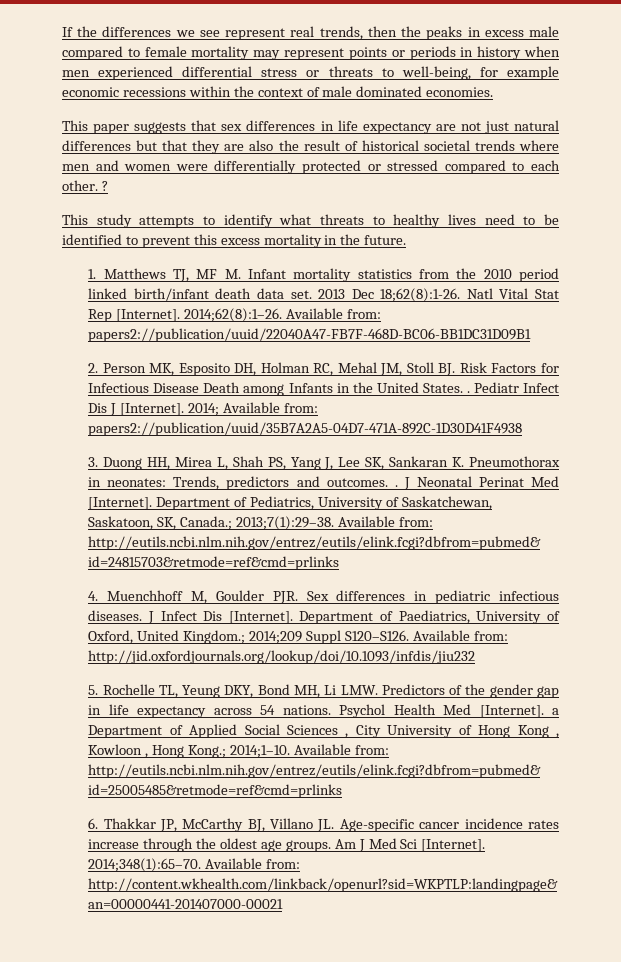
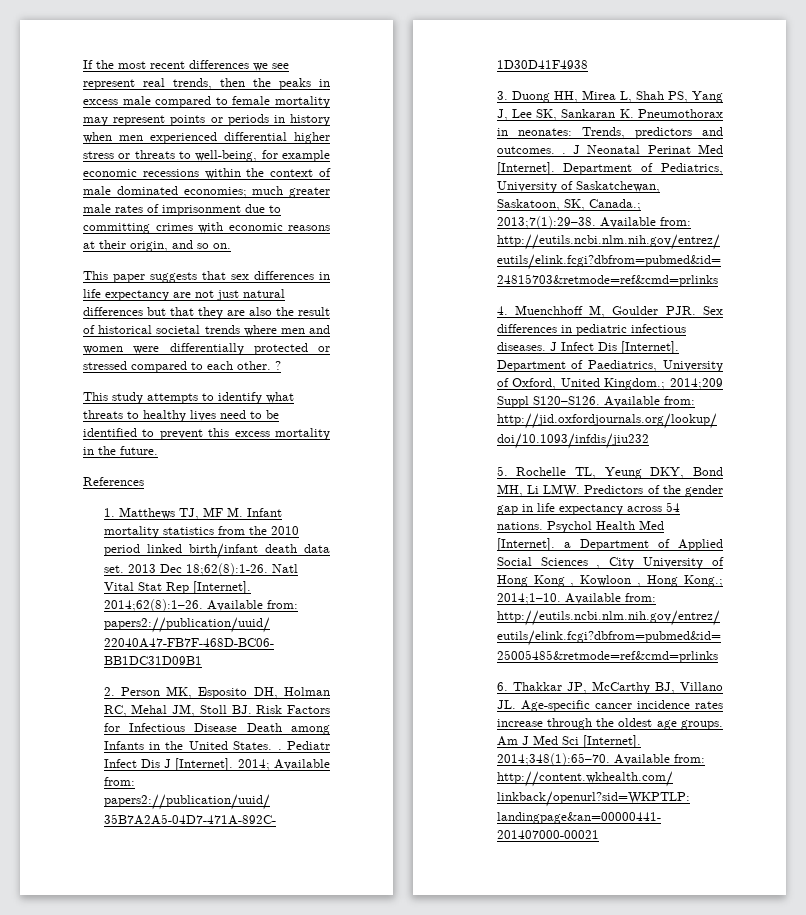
(98, 31) none -> [118,61,185,69] most recent
(253, 71) none -> [294,132,330,144] higher
[426,87,494,97] economies. -> [183,186,330,198] [83,204,281,216] [83,222,330,234] [83,240,231,252] economies; much greater male rates of imprisonment due to committing crimes with economic reasons at their origin, and so on.
(407, 240) none -> [83,477,144,486] // References

